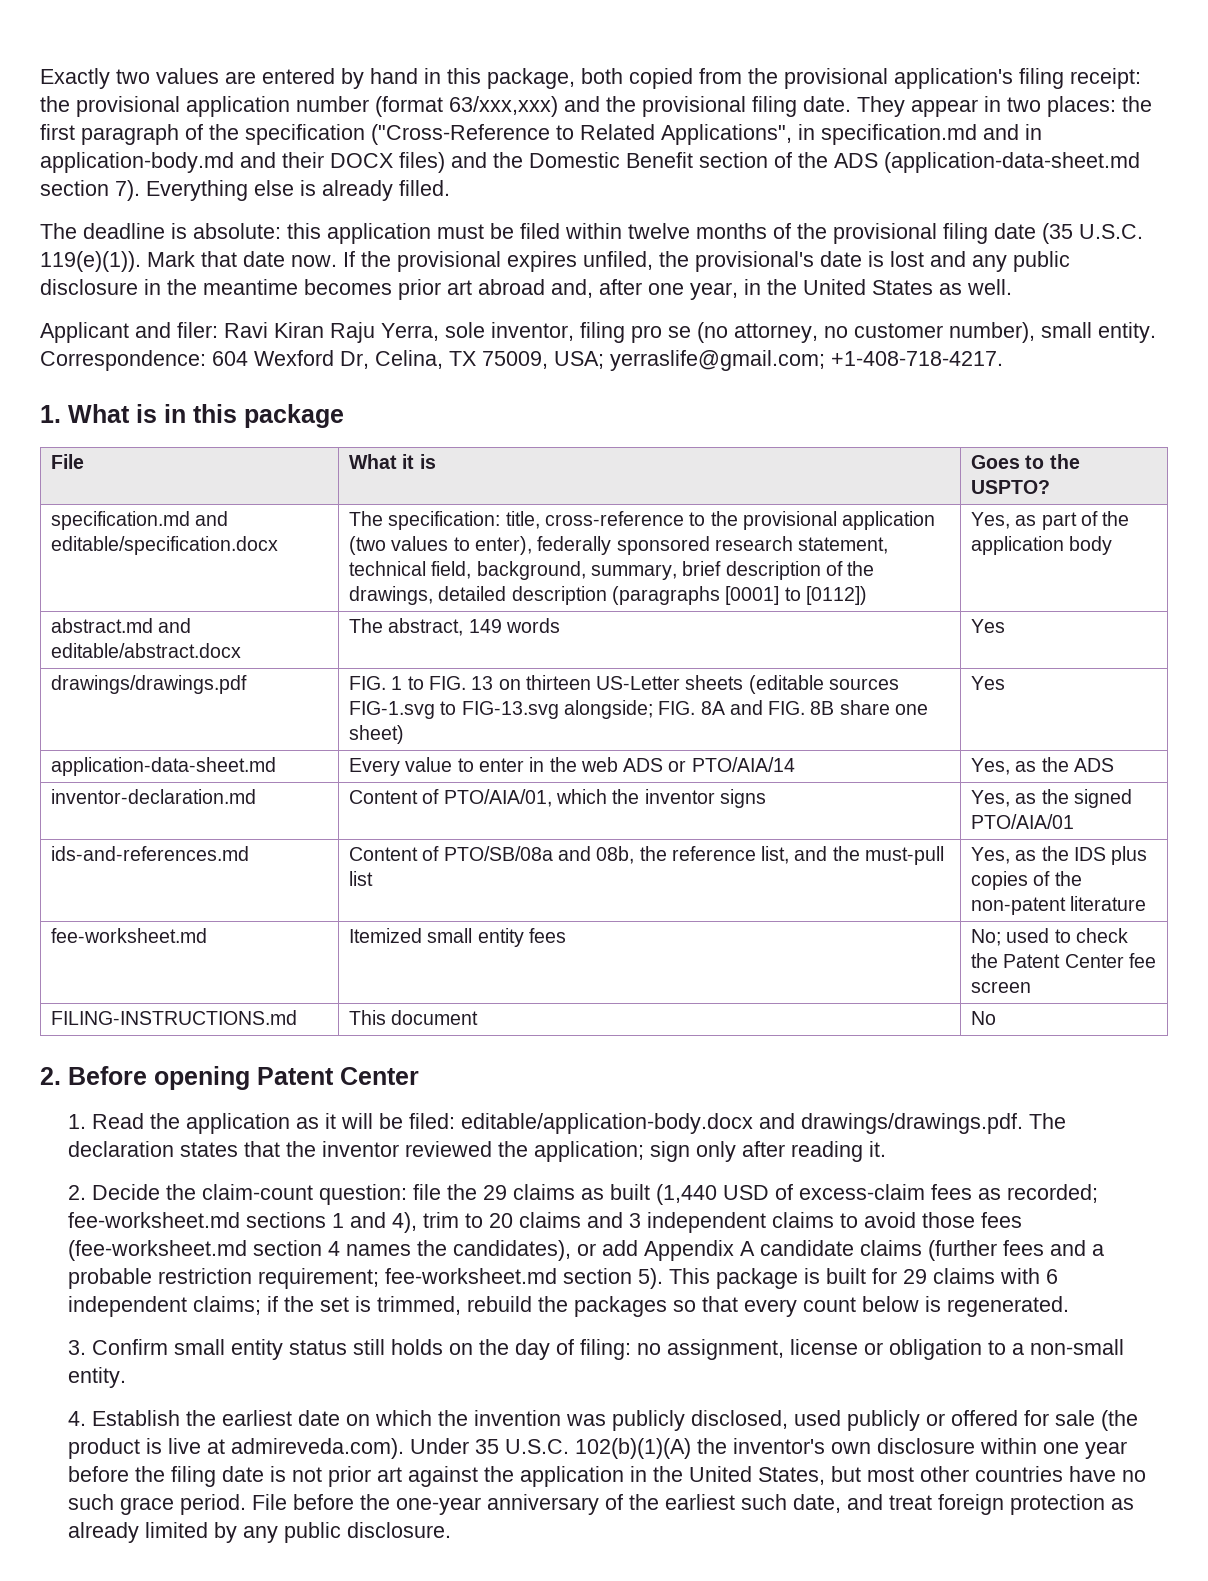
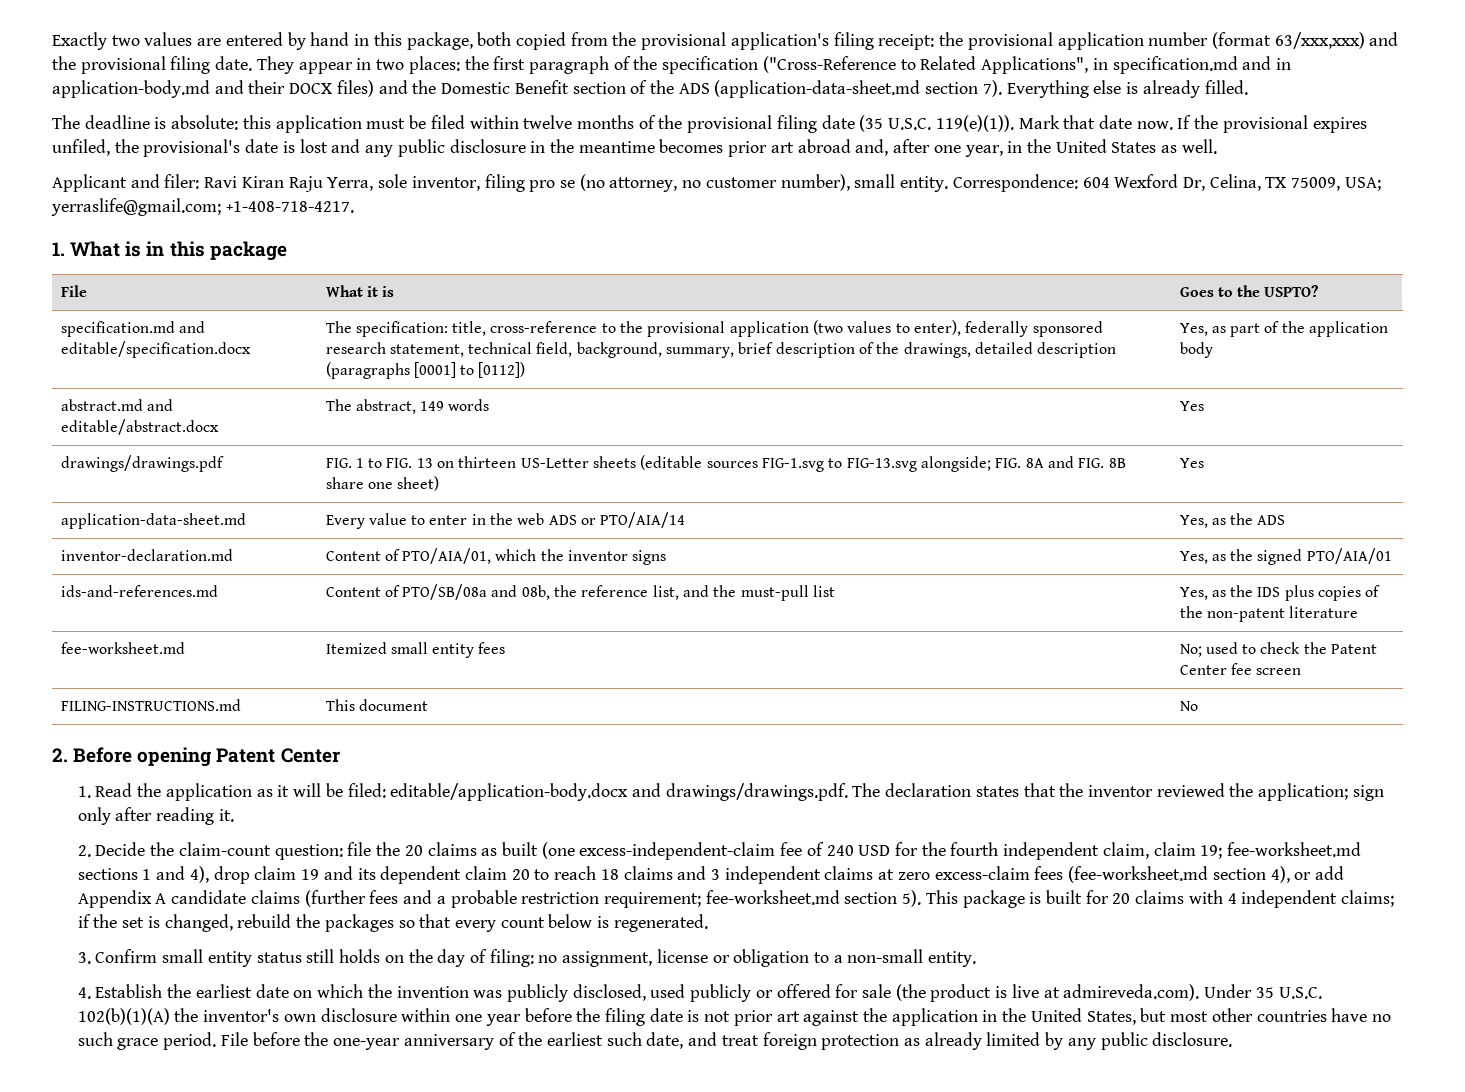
[483,1185,508,1200] 29 -> [404,845,423,856] 20
[656,1184,1099,1205] (1,440 USD of excess-claim fees as recorded; -> [541,842,1223,860] (one excess-independent-claim fee of 240 USD for the fourth independent claim, claim 19;
[423,1212,514,1228] trim to 20 -> [213,866,619,884] drop claim 19 and its dependent claim 20 to reach 18
[840,1212,1023,1228] [68,1240,572,1261] to avoid those fees (fee-worksheet.md section 4 names the candidates), -> [878,866,1290,883] at zero excess-claim fees (fee-worksheet.md section 4),
[903,1269,928,1284] 29 -> [1112,893,1131,904] 20
[1046,1269,1059,1284] 6 -> [1227,893,1237,904] 4
[377,1296,462,1315] trimmed, -> [164,914,233,932] changed,

